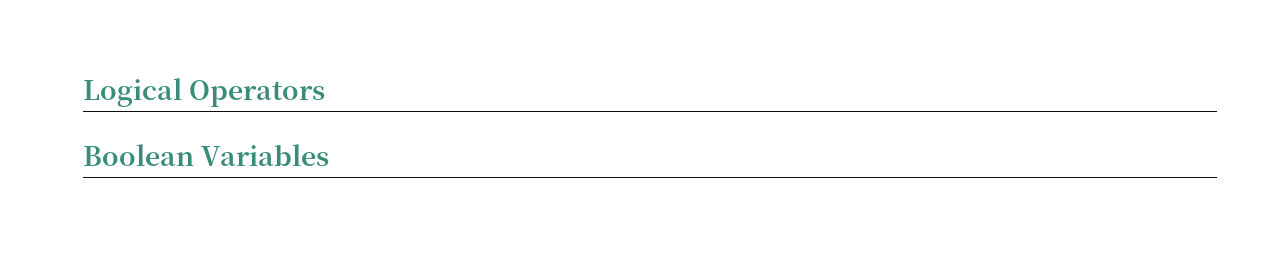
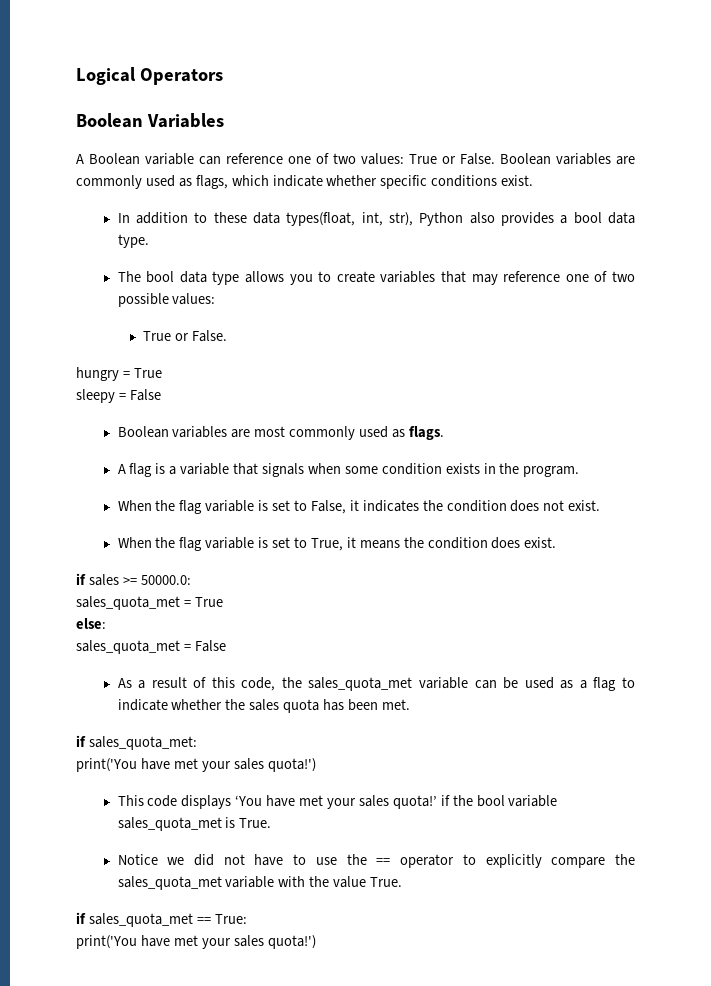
(330, 155) none -> [76,153,635,165] [76,175,534,189] [117,212,635,226] [117,234,149,248] [117,271,635,285] [117,293,216,307] [143,330,227,342] [76,367,162,381] [76,389,161,403] [117,426,444,440] [117,463,580,477] [117,500,601,514] [117,537,557,551] [76,573,191,586] [76,596,223,610] [76,618,106,629] [76,640,226,654] [117,677,635,691] [117,699,410,713] [76,735,197,750] [76,758,316,772] [117,795,558,809] [117,817,272,831] [117,854,636,868] [117,876,403,890] [76,912,247,927] [76,935,316,949] // A Boolean variable can reference one of two values: True or False. Boolean variables are commonly used as flags, which indicate whether specific conditions exist. // In addition to these data types(float, int, str), Python also provides a bool data type. // The bool data type allows you to create variables that may reference one of two possible values: // True or False. // hungry = True // sleepy = False // Boolean variables are most commonly used as flags. // A flag is a variable that signals when some condition exists in the program. // When the flag variable is set to False, it indicates the condition does not exist. // When the flag variable is set to True, it means the condition does exist. // if sales >= 50000.0: // sales_quota_met = True // else: // sales_quota_met = False // As a result of this code, the sales_quota_met variable can be used as a flag to indicate whether the sales quota has been met. // if sales_quota_met: // print('You have met your sales quota!') // This code displays ‘You have met your sales quota!’ if the bool variable sales_quota_met is True. // Notice we did not have to use the == operator to explicitly compare the sales_quota_met variable with the value True. // if sales_quota_met == True: // print('You have met your sales quota!')

